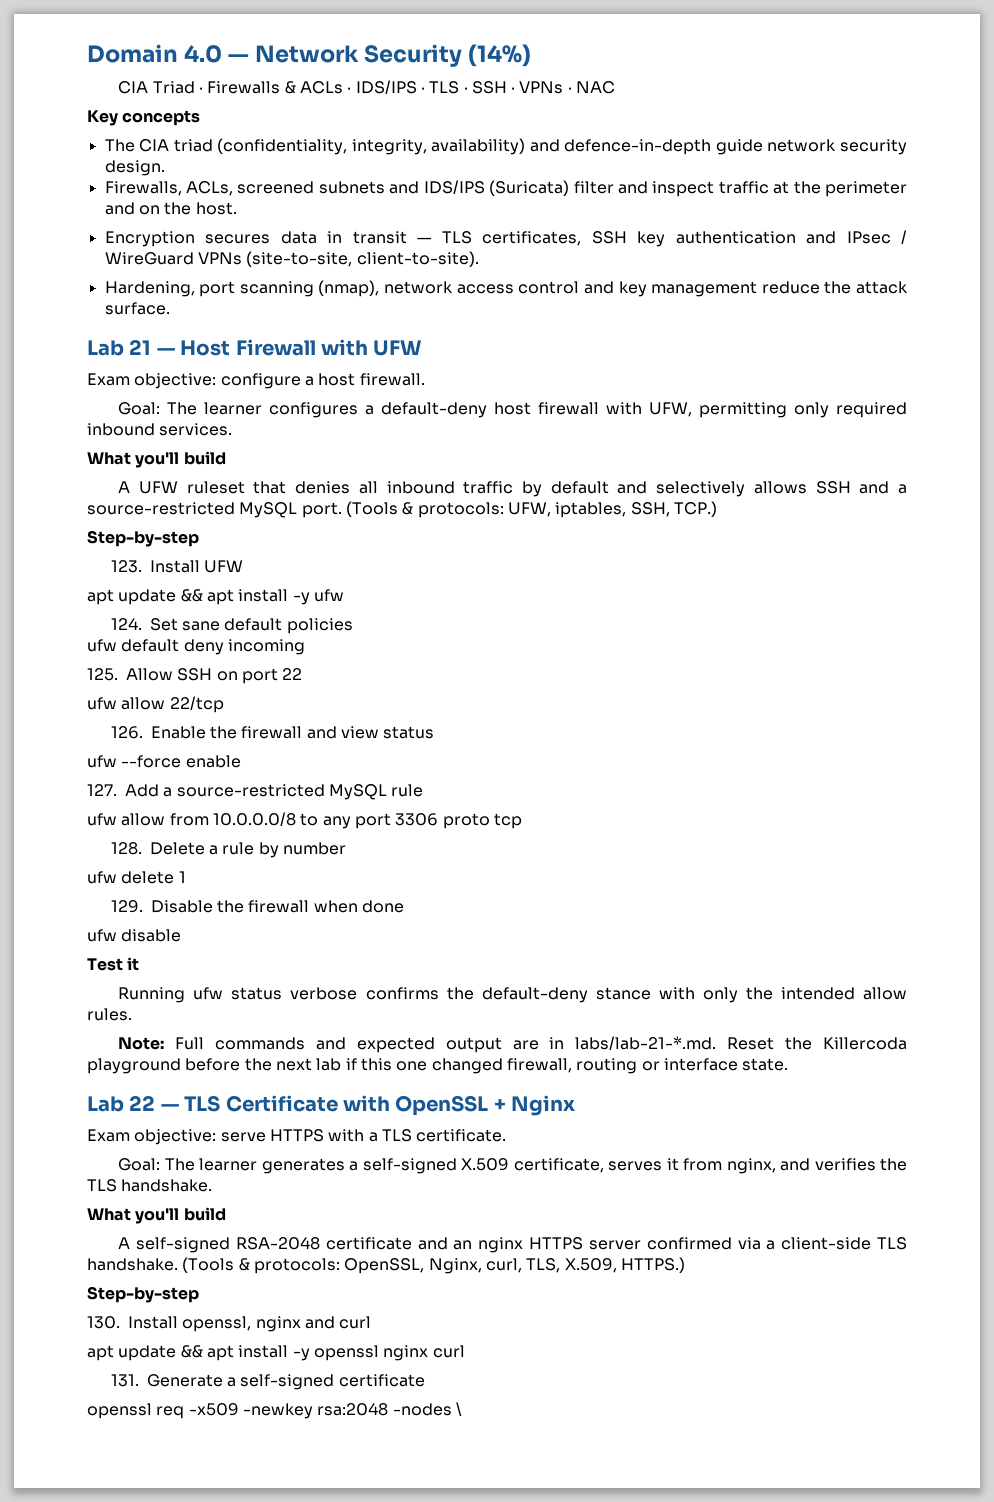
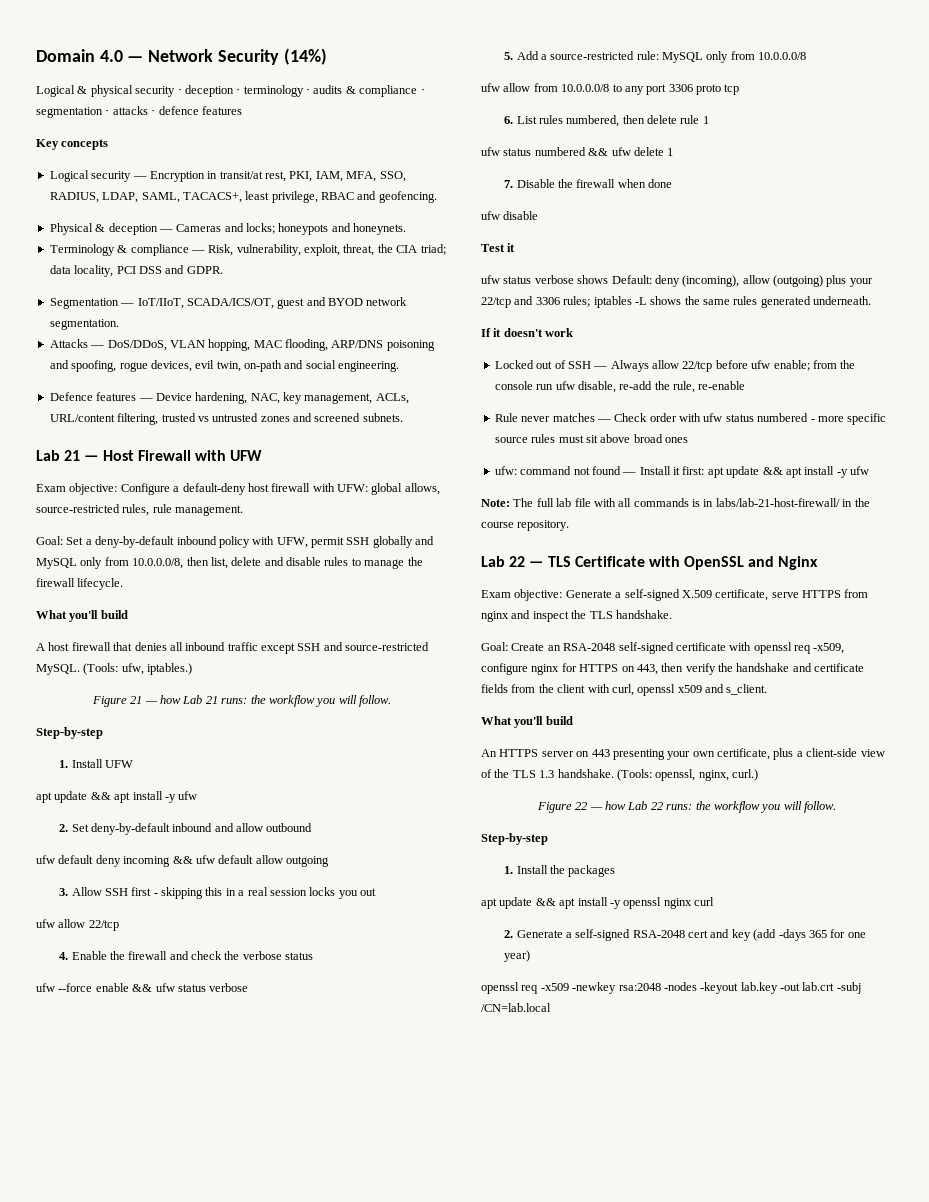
[118,80,616,94] [87,110,201,126] [104,138,907,155] [104,160,165,176] [104,180,907,197] [104,202,237,215] [104,230,907,247] [104,251,479,267] [104,280,909,297] [104,302,170,315] CIA Triad · Firewalls & ACLs · IDS/IPS · TLS · SSH · VPNs · NAC // Key concepts // The CIA triad (confidentiality, integrity, availability) and defence-in-depth guide network security design. // Firewalls, ACLs, screened subnets and IDS/IPS (Suricata) filter and inspect traffic at the perimeter and on the host. // Encryption secures data in transit — TLS certificates, SSH key authentication and IPsec / WireGuard VPNs (site-to-site, client-to-site). // Hardening, port scanning (nmap), network access control and key management reduce the attack surface. -> [36,85,425,97] [36,106,242,118] [36,139,109,150] [49,170,406,182] [49,191,437,203] [49,223,407,235] [49,244,446,256] [49,265,223,277] [49,297,408,309] [49,319,119,330] [49,339,435,351] [49,360,400,372] [49,392,409,404] [49,413,403,425] Logical & physical security · deception · terminology · audits & compliance · segmentation · attacks · defence features // Key concepts // Logical security — Encryption in transit/at rest, PKI, IAM, MFA, SSO, RADIUS, LDAP, SAML, TACACS+, least privilege, RBAC and geofencing. // Physical & deception — Cameras and locks; honeypots and honeynets. // Terminology & compliance — Risk, vulnerability, exploit, threat, the CIA triad; data locality, PCI DSS and GDPR. // Segmentation — IoT/IIoT, SCADA/ICS/OT, guest and BYOD network segmentation. // Attacks — DoS/DDoS, VLAN hopping, MAC flooding, ARP/DNS poisoning and spoofing, rogue devices, evil twin, on-path and social engineering. // Defence features — Device hardening, NAC, key management, ACLs, URL/content filtering, trusted vs untrusted zones and screened subnets.
[220,373,425,389] [118,402,359,418] configure a host firewall. // Goal: The learner configures -> [120,483,170,495] Configure
[649,402,907,418] [87,423,233,436] [87,451,226,468] [118,481,245,494] UFW, permitting only required inbound services. // What you'll build // A UFW ruleset -> [337,483,440,495] [36,504,244,516] [36,536,435,548] [36,557,423,569] [36,578,124,590] [36,610,128,622] [36,642,111,651] UFW: global allows, source-restricted rules, rule management. // Goal: Set a deny-by-default inbound policy with UFW, permit SSH globally and MySQL only from 10.0.0.0/8, then list, delete and disable rules to manage the firewall lifecycle. // What you'll build // A host firewall
[522,481,908,497] [87,501,717,518] [87,530,199,547] [110,560,142,573] by default and selectively allows SSH and a source-restricted MySQL port. (Tools & protocols: UFW, iptables, SSH, TCP.) // Step-by-step // 123. -> [261,642,430,654] [36,663,193,675] [91,695,392,707] [36,727,103,739] [59,760,69,768] except SSH and source-restricted MySQL. (Tools: ufw, iptables.) // Figure 21 — how Lab 21 runs: the workflow you will follow. // Step-by-step // 1.
[110,618,353,634] [87,639,305,655] [87,668,303,684] 124. Set sane default policies // ufw default deny incoming // 125. Allow SSH on port 22 -> [59,823,313,835] [36,855,329,867] [59,887,377,899] 2. Set deny-by-default inbound and allow outbound // ufw default deny incoming && ufw default allow outgoing // 3. Allow SSH first - skipping this in a real session locks you out
[110,726,143,739] 126. -> [59,952,69,960] 4.
[340,726,379,739] view -> [191,951,282,960] check the verbose
[87,784,424,800] // 127. Add a source-restricted MySQL rule -> [132,983,249,992] [504,51,807,63] && ufw status verbose // 5. Add a source-restricted rule: MySQL only from 10.0.0.0/8
[110,842,346,858] 128. Delete a rule by number // -> [504,115,709,127] [481,147,609,156] 6. List rules numbered, then delete rule 1 // ufw status numbered &&
[110,900,143,913] 129. -> [504,180,514,188] 7.
[118,987,908,1003] [87,1008,132,1021] [118,1036,908,1053] [87,1058,789,1074] Running ufw status verbose confirms the default-deny stance with only the intended allow rules. // Note: Full commands and expected output are in labs/lab-21-*.md. Reset the Killercoda playground before the next lab if this one changed firewall, routing or interface state. -> [481,275,873,287] [481,296,872,308] [481,328,574,337] [494,360,856,372] [494,381,746,393] [494,413,887,425] [494,434,688,443] [494,466,869,478] [481,498,870,507] [481,520,570,531] ufw status verbose shows Default: deny (incoming), allow (outgoing) plus your 22/tcp and 3306 rules; iptables -L shows the same rules generated underneath. // If it doesn't work // Locked out of SSH — Always allow 22/tcp before ufw enable; from the console run ufw disable, re-add the rule, re-enable // Rule never matches — Check order with ufw status numbered - more specific source rules must sit above broad ones // ufw: command not found — Install it first: apt update && apt install -y ufw // Note: The full lab file with all commands is in labs/lab-21-host-firewall/ in the course repository.
[493,1099,506,1111] + -> [748,556,775,567] and
[220,1129,507,1142] [118,1158,907,1174] [87,1179,213,1192] [87,1207,226,1224] [118,1237,907,1253] [87,1257,685,1274] [87,1286,199,1303] [87,1316,372,1332] serve HTTPS with a TLS certificate. // Goal: The learner generates a self-signed X.509 certificate, serves it from nginx, and verifies the TLS handshake. // What you'll build // A self-signed RSA-2048 certificate and an nginx HTTPS server confirmed via a client-side TLS handshake. (Tools & protocols: OpenSSL, Nginx, curl, TLS, X.509, HTTPS.) // Step-by-step // 130. Install openssl, nginx and curl -> [565,589,869,601] [481,610,672,622] [481,642,845,654] [481,663,865,675] [481,684,768,696] [481,716,573,728] [481,748,885,760] [481,769,758,781] [536,801,837,813] [481,833,548,845] [504,865,616,877] Generate a self-signed X.509 certificate, serve HTTPS from nginx and inspect the TLS handshake. // Goal: Create an RSA-2048 self-signed certificate with openssl req -x509, configure nginx for HTTPS on 443, then verify the handshake and certificate fields from the client with curl, openssl x509 and s_client. // What you'll build // An HTTPS server on 443 presenting your own certificate, plus a client-side view of the TLS 1.3 handshake. (Tools: openssl, nginx, curl.) // Figure 22 — how Lab 22 runs: the workflow you will follow. // Step-by-step // 1. Install the packages
[110,1374,425,1390] 131. Generate a self-signed certificate -> [504,929,866,941] [504,950,531,962] 2. Generate a self-signed RSA-2048 cert and key (add -days 365 for one year)
[455,1402,462,1416] \ -> [700,982,861,994] [481,1003,551,1012] -keyout lab.key -out lab.crt -subj /CN=lab.local

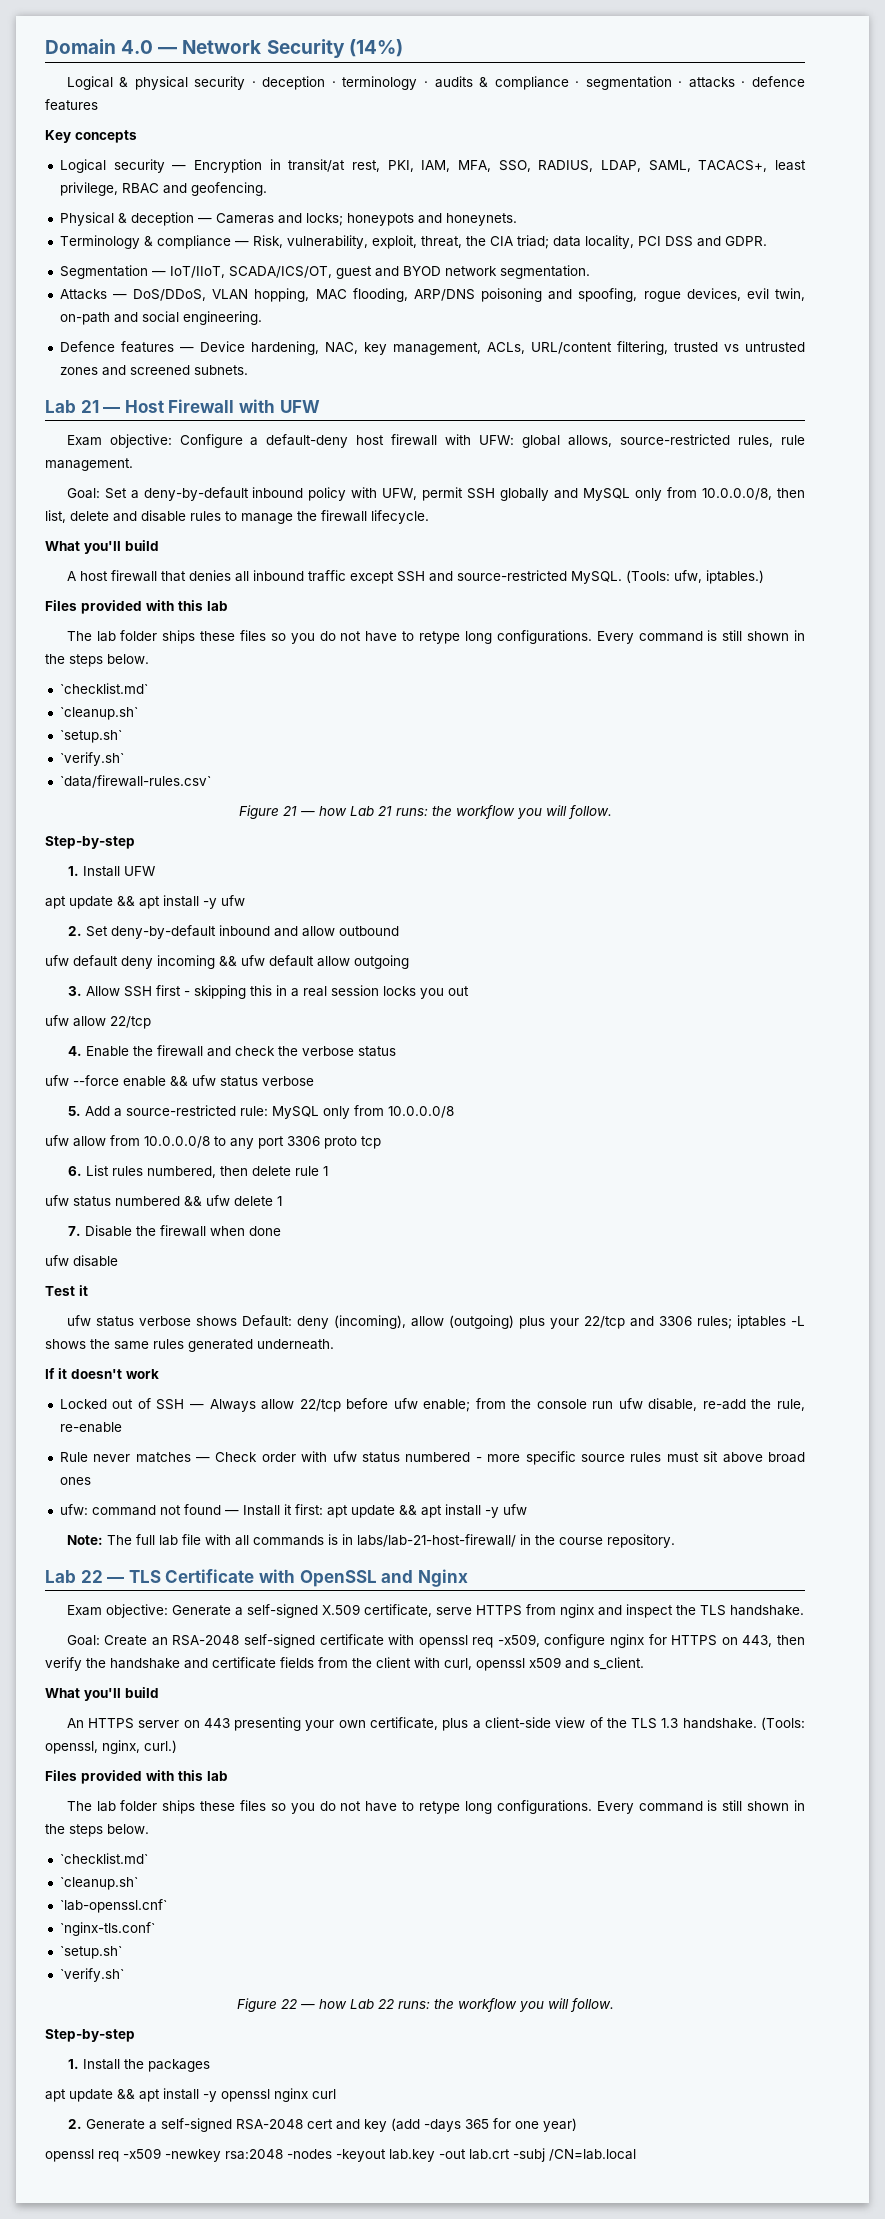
(193, 669) none -> [45,600,228,614] [66,630,806,644] [45,654,149,667] [59,683,148,694] [59,707,138,720] [59,730,122,743] [59,752,124,766] [59,775,211,788] // Files provided with this lab // The lab folder ships these files so you do not have to retype long configurations. Every command is still shown in the steps below. // `checklist.md` // `cleanup.sh` // `setup.sh` // `verify.sh` // `data/firewall-rules.csv`
(758, 775) none -> [45,1770,228,1784] [66,1800,806,1814] [45,1824,149,1837] [59,1853,148,1864] [59,1877,138,1890] [59,1899,167,1913] [59,1922,155,1936] [59,1946,122,1959] [59,1968,124,1982] // Files provided with this lab // The lab folder ships these files so you do not have to retype long configurations. Every command is still shown in the steps below. // `checklist.md` // `cleanup.sh` // `lab-openssl.cnf` // `nginx-tls.conf` // `setup.sh` // `verify.sh`

